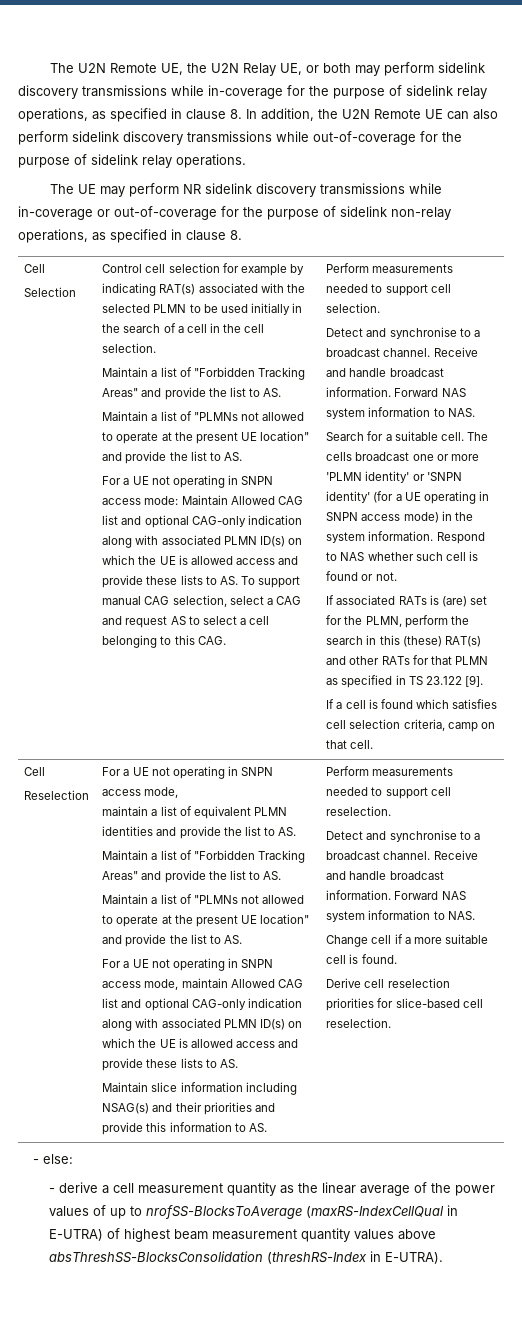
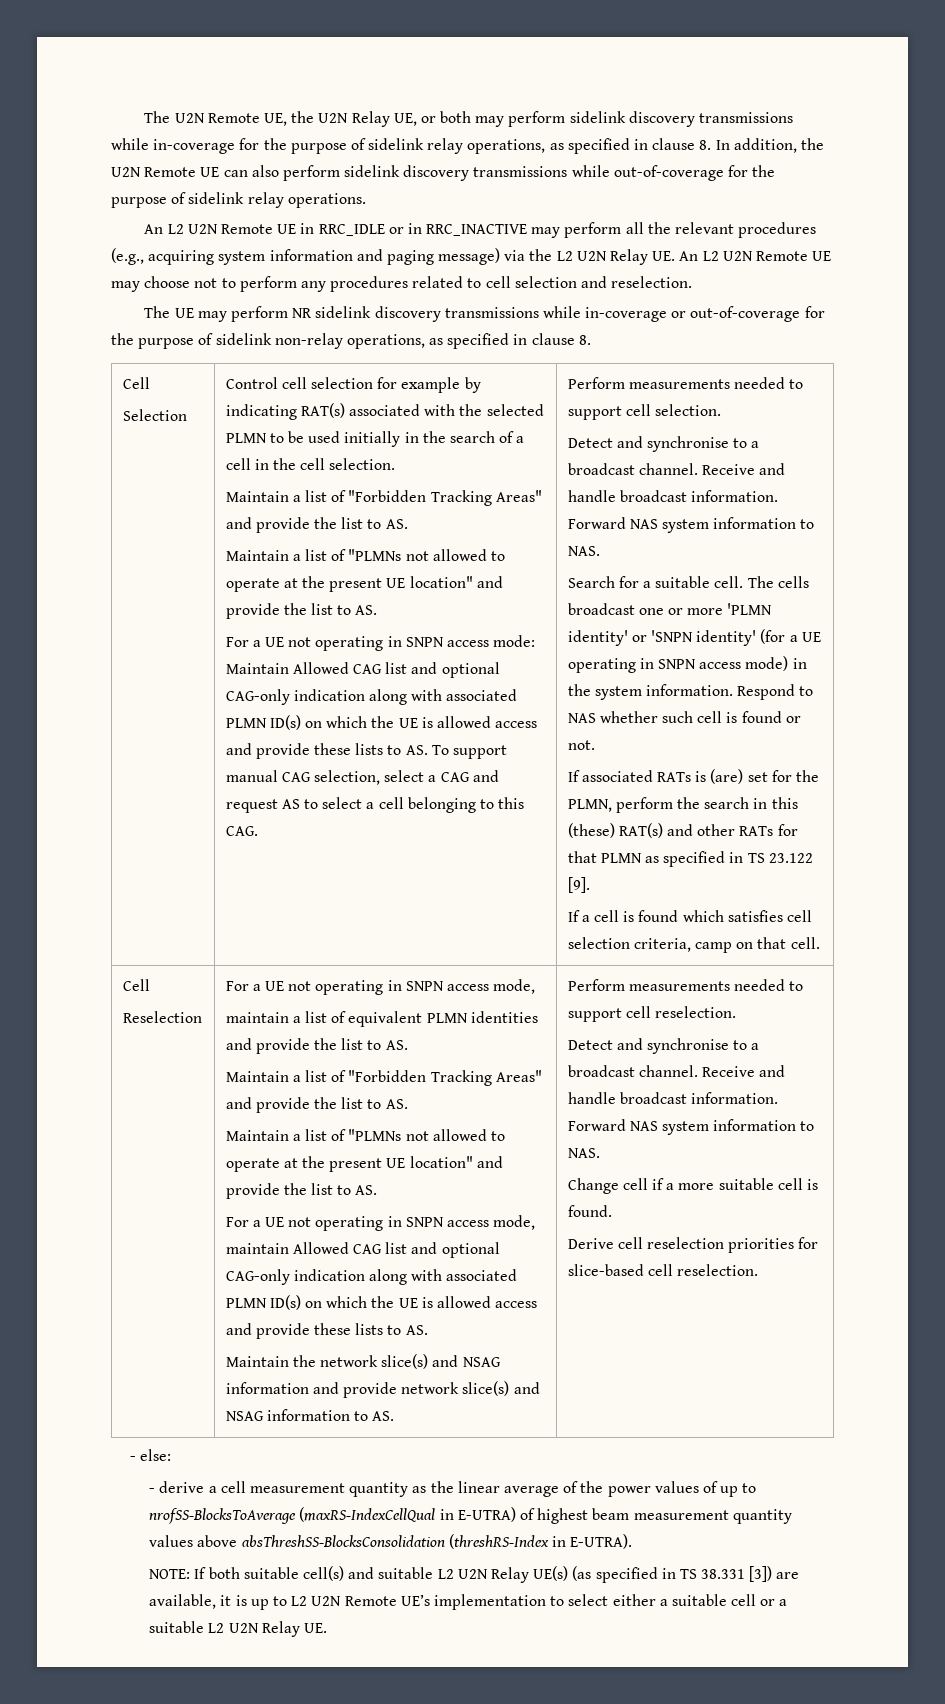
(246, 161) none -> [144,222,817,238] [111,248,832,265] [111,276,693,292] // An L2 U2N Remote UE in RRC_IDLE or in RRC_INACTIVE may perform all the relevant procedures (e.g., acquiring system information and paging message) via the L2 U2N Relay UE. An L2 U2N Remote UE may choose not to perform any procedures related to cell selection and reselection.
[151,1082,297,1095] [102,1102,275,1115] [102,1122,167,1135] slice information including NSAG(s) and their priorities and provide this -> [292,1354,501,1369] [225,1381,540,1398] [225,1411,264,1421] the network slice(s) and NSAG information and provide network slice(s) and NSAG
(443, 1258) none -> [149,1566,800,1583] [149,1594,788,1610] [149,1621,328,1637] // NOTE: If both suitable cell(s) and suitable L2 U2N Relay UE(s) (as specified in TS 38.331 [3]) are available, it is up to L2 U2N Remote UE’s implementation to select either a suitable cell or a suitable L2 U2N Relay UE.

